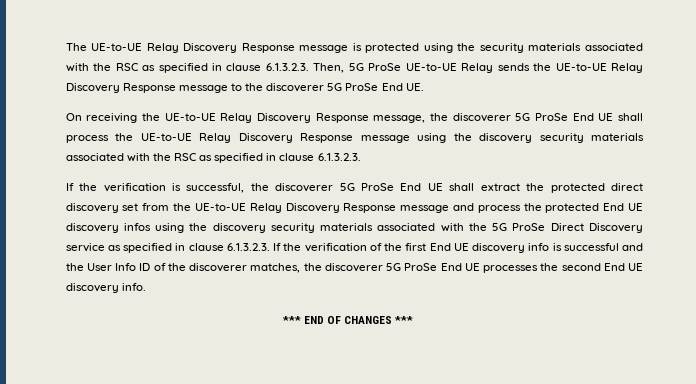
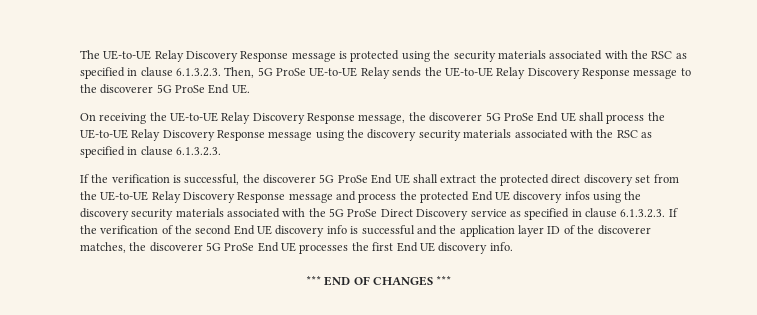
[405,243,427,251] first -> [195,225,232,235] second
[86,263,137,271] User Info -> [459,225,545,237] application layer
[561,263,601,271] second -> [372,242,394,251] first

